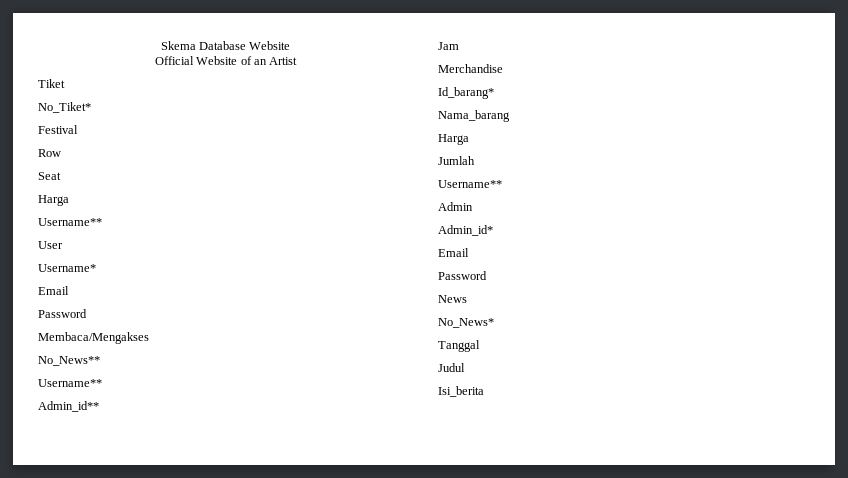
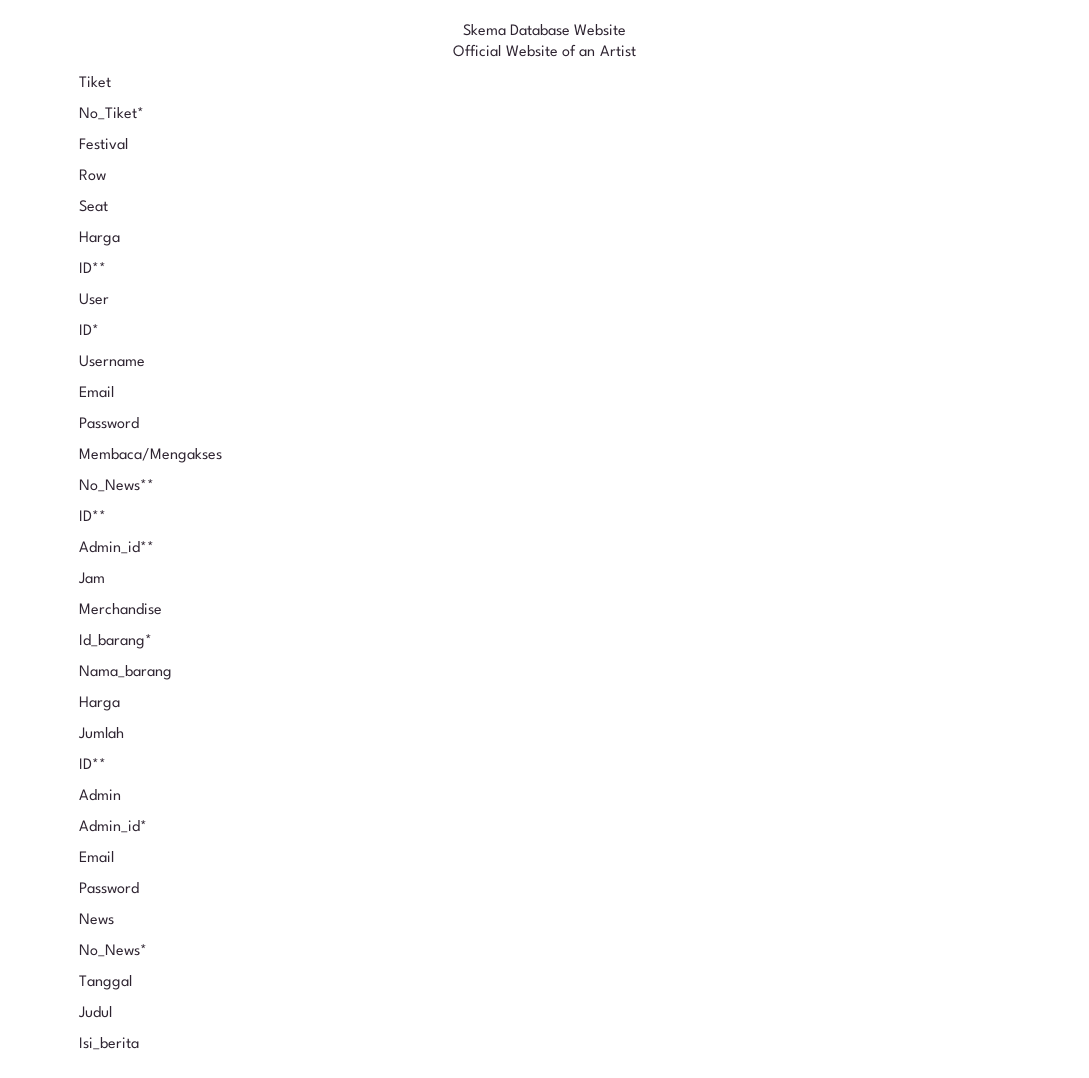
[38,218,102,226] Username** -> [79,262,106,273] ID**
[38,264,96,272] Username* -> [79,324,99,335] [79,355,145,367] ID* // Username
[38,379,102,387] Username** -> [79,510,106,521] ID**
[438,180,502,188] Username** -> [79,758,106,769] ID**

